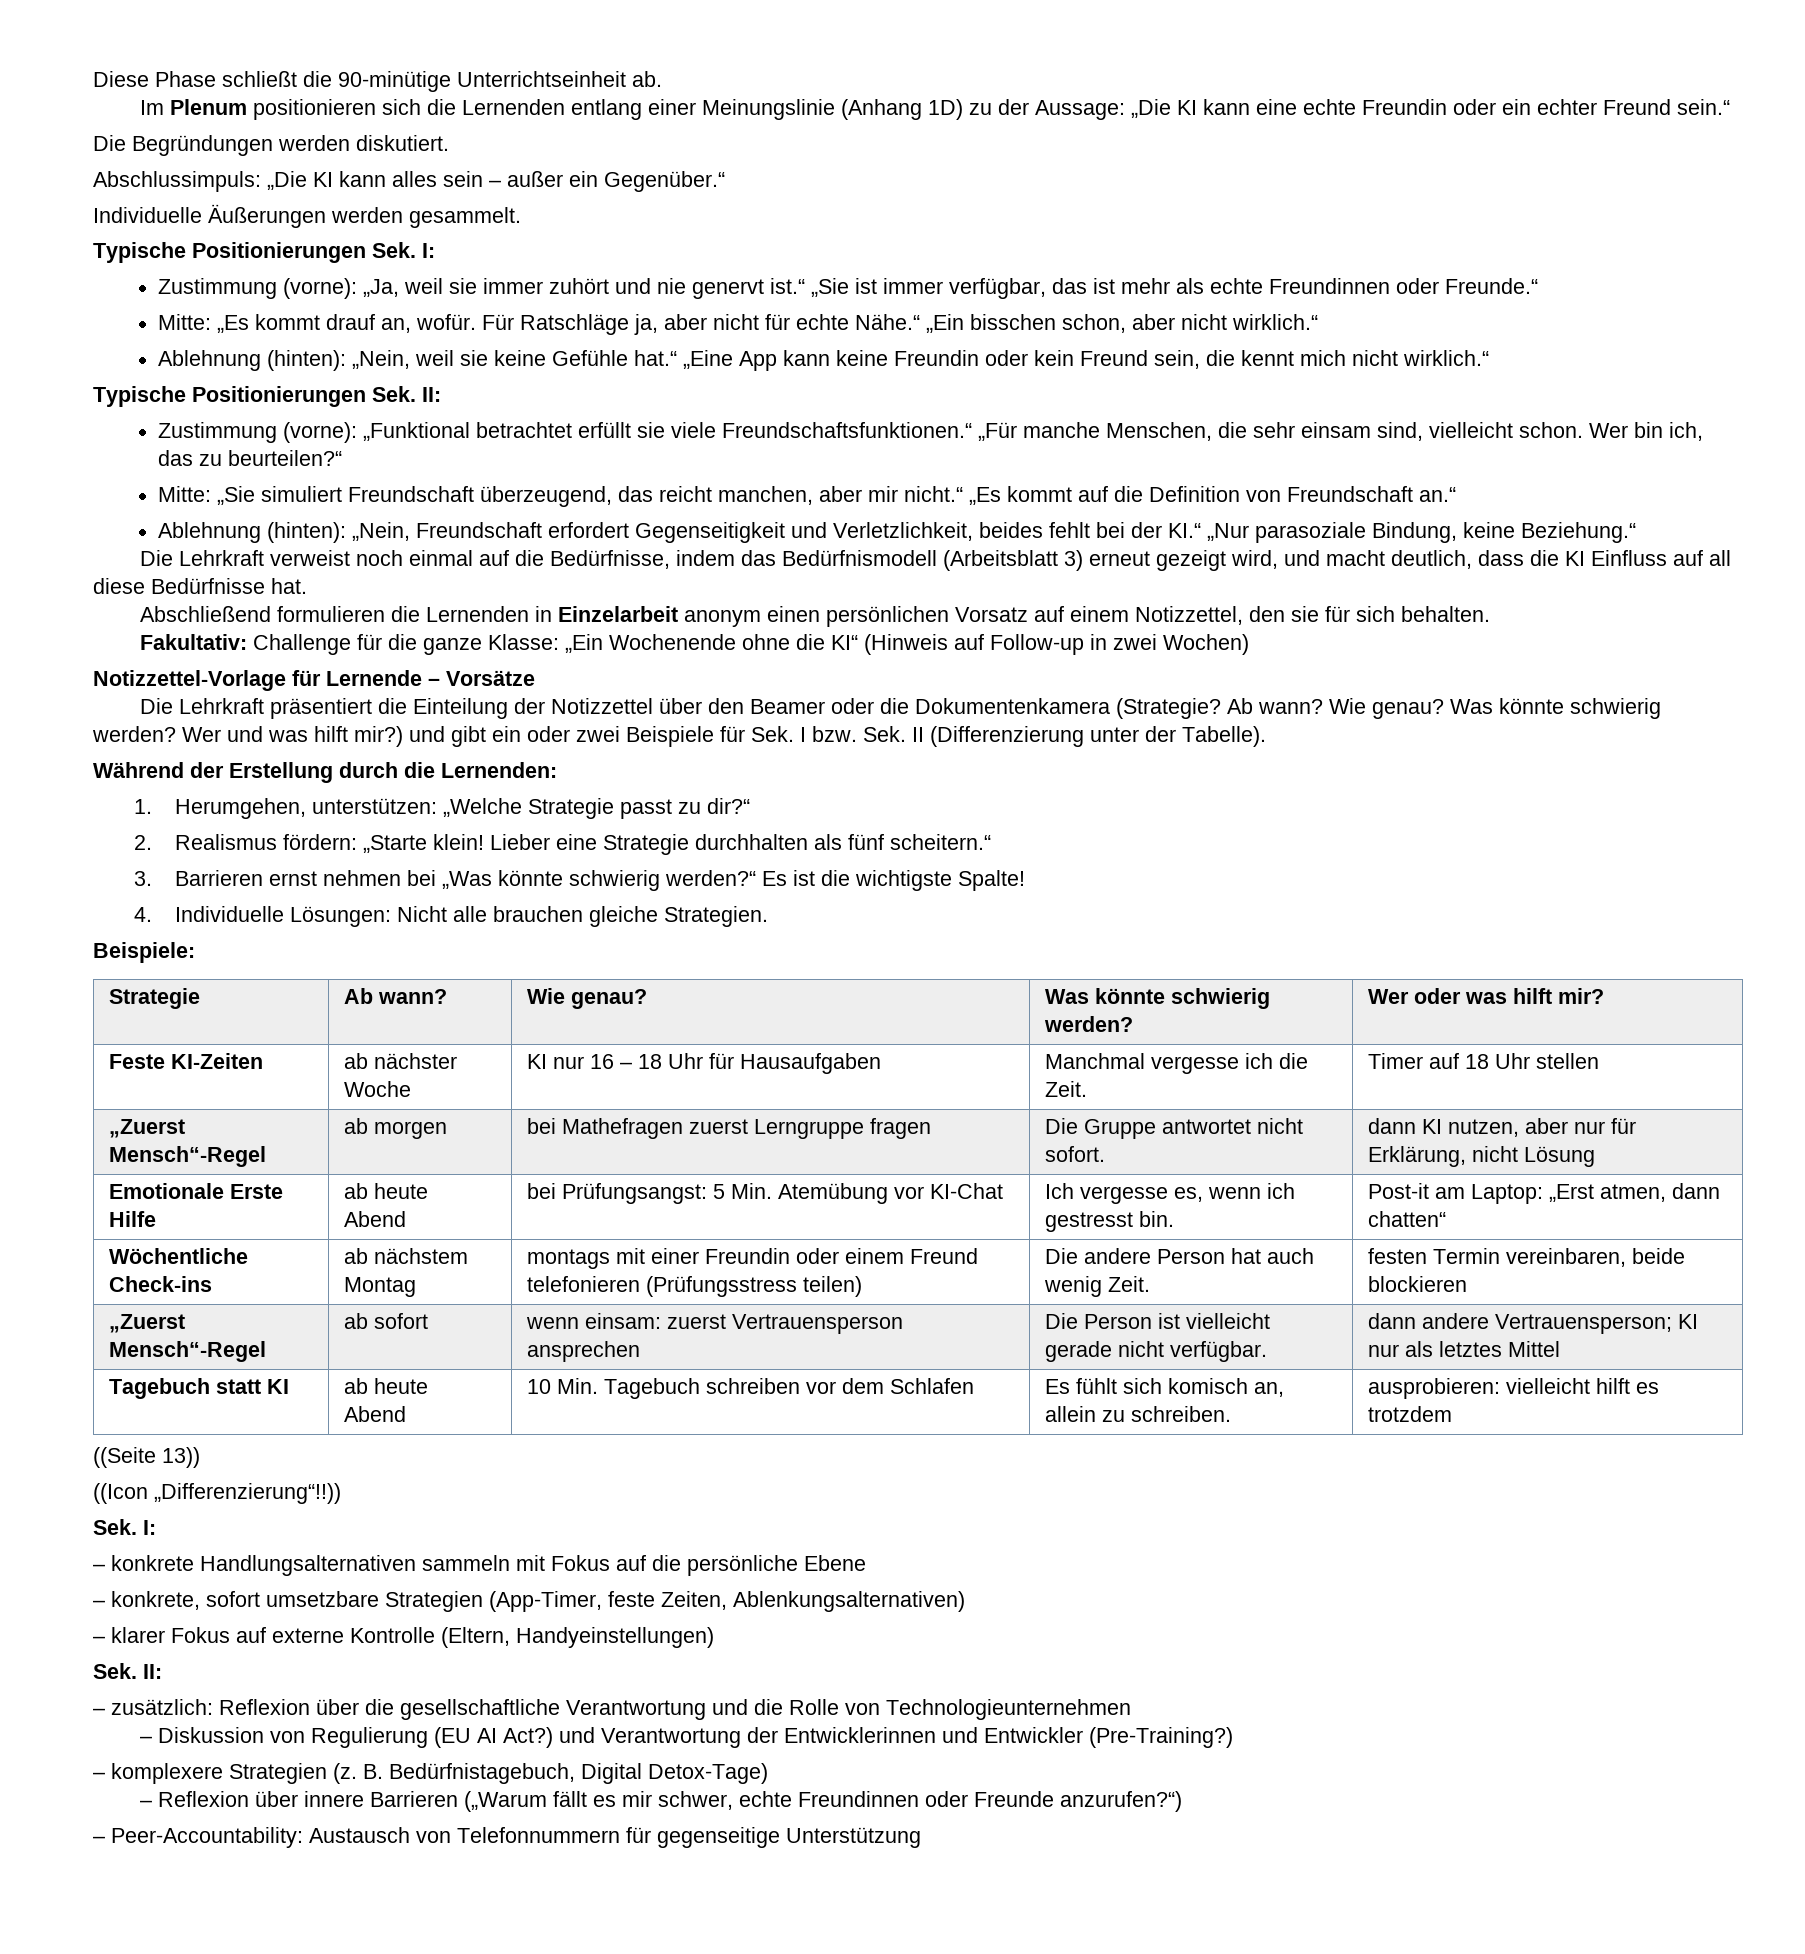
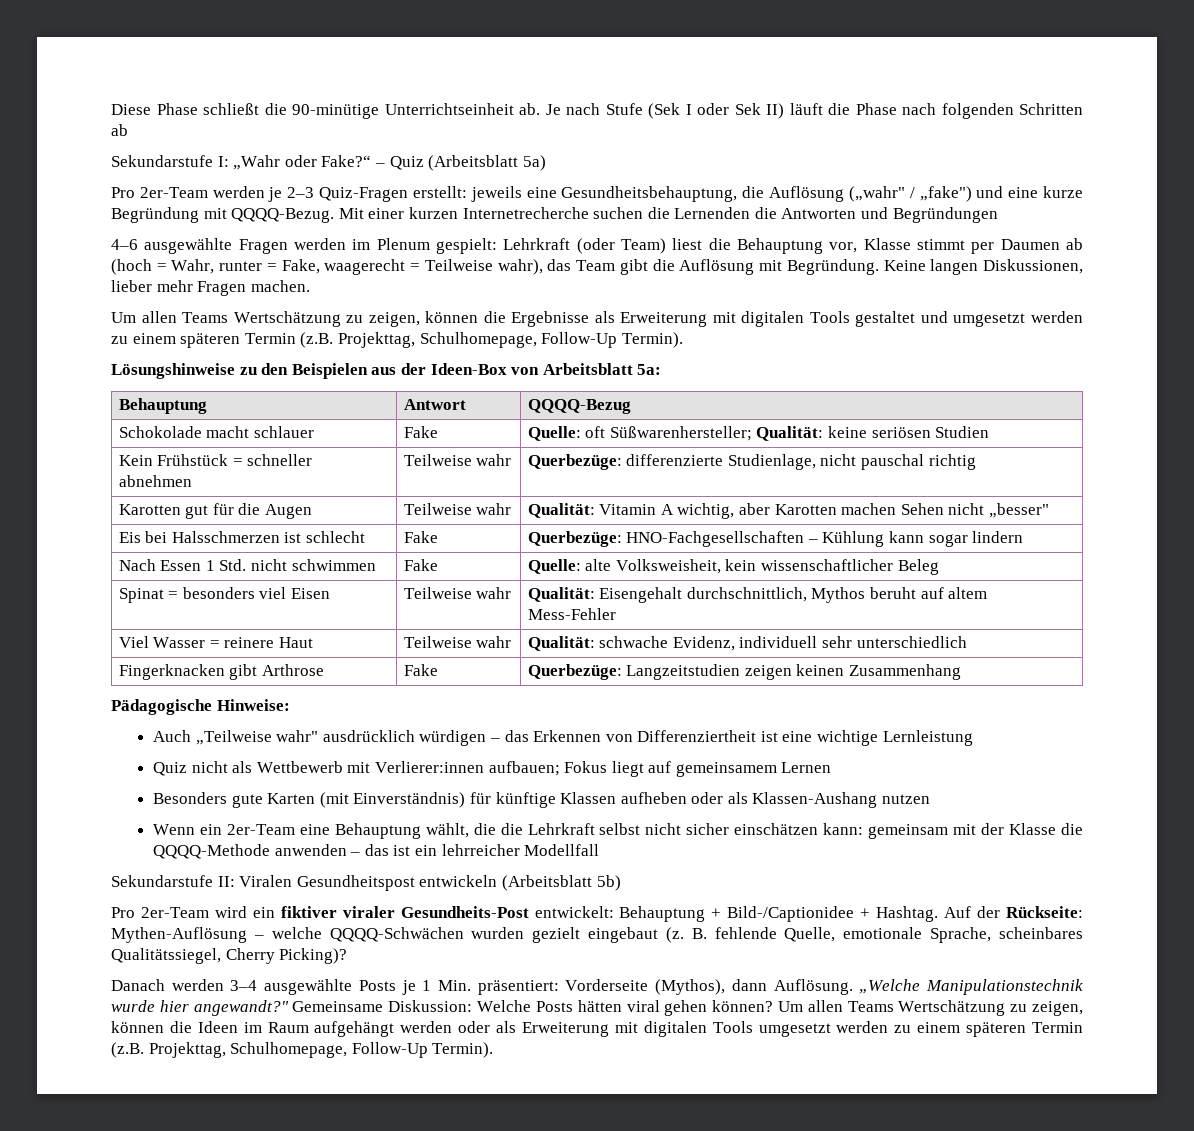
[140,99,1731,120] [93,135,449,156] [93,171,725,192] [93,204,521,228] [93,242,435,263] [157,278,1538,299] [157,314,1318,335] [157,350,1489,371] [93,386,441,407] [157,422,1703,443] [157,450,342,466] [157,486,1456,507] [157,522,1636,543] [140,550,1732,571] [93,578,307,594] [140,606,1491,627] [140,634,1250,655] [93,670,535,691] [140,698,1662,719] [92,726,1266,747] [93,762,557,783] [134,798,751,819] [134,834,992,855] [134,870,1026,891] [134,906,769,927] [93,942,195,963] [109,988,201,1009] [344,988,448,1004] [527,988,648,1009] [1045,988,1271,1009] [1044,1016,1134,1032] [1368,988,1605,1004] [109,1053,264,1069] [344,1053,458,1069] [344,1081,412,1097] [527,1053,882,1074] [1045,1053,1309,1074] [1045,1081,1088,1097] [1368,1053,1600,1069] [109,1119,186,1138] [109,1146,267,1167] [344,1118,448,1139] [527,1118,932,1139] [1045,1118,1304,1139] [1045,1146,1106,1162] [1368,1118,1637,1137] [1368,1146,1596,1167] [109,1183,284,1199] [109,1211,157,1227] [344,1183,429,1199] [344,1211,407,1227] [527,1183,1004,1204] [1045,1183,1296,1204] [1045,1211,1175,1232] [1368,1183,1721,1204] [1368,1211,1447,1227] [109,1248,249,1264] [109,1276,213,1292] [344,1248,469,1264] [344,1277,417,1297] [527,1248,979,1269] [527,1276,863,1297] [1045,1248,1315,1264] [1044,1276,1151,1297] [1368,1248,1686,1267] [1368,1276,1468,1292] [109,1314,186,1333] [109,1341,267,1362] [344,1313,429,1329] [526,1313,904,1334] [527,1341,641,1362] [1045,1313,1271,1329] [1045,1341,1268,1362] [1368,1313,1699,1334] [1368,1341,1561,1357] [109,1378,290,1399] [344,1378,429,1394] [344,1406,407,1422] [527,1378,975,1399] [1045,1378,1285,1397] [1045,1406,1232,1422] [1368,1378,1660,1399] [1368,1406,1453,1422] [93,1447,200,1468] [93,1483,341,1504] [93,1519,156,1535] [93,1555,866,1576] [93,1591,965,1612] [93,1627,714,1648] [93,1663,162,1679] [93,1699,1131,1720] [140,1727,1234,1748] [93,1763,768,1784] [140,1791,1183,1812] [93,1827,921,1848] // Im Plenum positionieren sich die Lernenden entlang einer Meinungslinie (Anhang 1D) zu der Aussage: „Die KI kann eine echte Freundin oder ein echter Freund sein.“ // Die Begründungen werden diskutiert. // Abschlussimpuls: „Die KI kann alles sein – außer ein Gegenüber.“ // Individuelle Äußerungen werden gesammelt. // Typische Positionierungen Sek. I: // Zustimmung (vorne): „Ja, weil sie immer zuhört und nie genervt ist.“ „Sie ist immer verfügbar, das ist mehr als echte Freundinnen oder Freunde.“ // Mitte: „Es kommt drauf an, wofür. Für Ratschläge ja, aber nicht für echte Nähe.“ „Ein bisschen schon, aber nicht wirklich.“ // Ablehnung (hinten): „Nein, weil sie keine Gefühle hat.“ „Eine App kann keine Freundin oder kein Freund sein, die kennt mich nicht wirklich.“ // Typische Positionierungen Sek. II: // Zustimmung (vorne): „Funktional betrachtet erfüllt sie viele Freundschaftsfunktionen.“ „Für manche Menschen, die sehr einsam sind, vielleicht schon. Wer bin ich, das zu beurteilen?“ // Mitte: „Sie simuliert Freundschaft überzeugend, das reicht manchen, aber mir nicht.“ „Es kommt auf die Definition von Freundschaft an.“ // Ablehnung (hinten): „Nein, Freundschaft erfordert Gegenseitigkeit und Verletzlichkeit, beides fehlt bei der KI.“ „Nur parasoziale Bindung, keine Beziehung.“ // Die Lehrkraft verweist noch einmal auf die Bedürfnisse, indem das Bedürfnismodell (Arbeitsblatt 3) erneut gezeigt wird, und macht deutlich, dass die KI Einfluss auf all diese Bedürfnisse hat. // Abschließend formulieren die Lernenden in Einzelarbeit anonym einen persönlichen Vorsatz auf einem Notizzettel, den sie für sich behalten. // Fakultativ: Challenge für die ganze Klasse: „Ein Wochenende ohne die KI“ (Hinweis auf Follow-up in zwei Wochen) // Notizzettel-Vorlage für Lernende – Vorsätze // Die Lehrkraft präsentiert die Einteilung der Notizzettel über den Beamer oder die Dokumentenkamera (Strategie? Ab wann? Wie genau? Was könnte schwierig werden? Wer und was hilft mir?) und gibt ein oder zwei Beispiele für Sek. I bzw. Sek. II (Differenzierung unter der Tabelle). // Während der Erstellung durch die Lernenden: // 1. Herumgehen, unterstützen: „Welche Strategie passt zu dir?“ // 2. Realismus fördern: „Starte klein! Lieber eine Strategie durchhalten als fünf scheitern.“ // 3. Barrieren ernst nehmen bei „Was könnte schwierig werden?“ Es ist die wichtigste Spalte! // 4. Individuelle Lösungen: Nicht alle brauchen gleiche Strategien. // Beispiele: // Strategie | Ab wann? | Wie genau? | Was könnte schwierig werden? | Wer oder was hilft mir? // Feste KI-Zeiten | ab nächster Woche | KI nur 16 – 18 Uhr für Hausaufgaben | Manchmal vergesse ich die Zeit. | Timer auf 18 Uhr stellen // „Zuerst Mensch“-Regel | ab morgen | bei Mathefragen zuerst Lerngruppe fragen | Die Gruppe antwortet nicht sofort. | dann KI nutzen, aber nur für Erklärung, nicht Lösung // Emotionale Erste Hilfe | ab heute Abend | bei Prüfungsangst: 5 Min. Atemübung vor KI-Chat | Ich vergesse es, wenn ich gestresst bin. | Post-it am Laptop: „Erst atmen, dann chatten“ // Wöchentliche Check-ins | ab nächstem Montag | montags mit einer Freundin oder einem Freund telefonieren (Prüfungsstress teilen) | Die andere Person hat auch wenig Zeit. | festen Termin vereinbaren, beide blockieren // „Zuerst Mensch“-Regel | ab sofort | wenn einsam: zuerst Vertrauensperson ansprechen | Die Person ist vielleicht gerade nicht verfügbar. | dann andere Vertrauensperson; KI nur als letztes Mittel // Tagebuch statt KI | ab heute Abend | 10 Min. Tagebuch schreiben vor dem Schlafen | Es fühlt sich komisch an, allein zu schreiben. | ausprobieren: vielleicht hilft es trotzdem // ((Seite 13)) // ((Icon „Differenzierung“!!)) // Sek. I: // – konkrete Handlungsalternativen sammeln mit Fokus auf die persönliche Ebene // – konkrete, sofort umsetzbare Strategien (App-Timer, feste Zeiten, Ablenkungsalternativen) // – klarer Fokus auf externe Kontrolle (Eltern, Handyeinstellungen) // Sek. II: // – zusätzlich: Reflexion über die gesellschaftliche Verantwortung und die Rolle von Technologieunternehmen // – Diskussion von Regulierung (EU AI Act?) und Verantwortung der Entwicklerinnen und Entwickler (Pre-Training?) // – komplexere Strategien (z. B. Bedürfnistagebuch, Digital Detox-Tage) // – Reflexion über innere Barrieren („Warum fällt es mir schwer, echte Freundinnen oder Freunde anzurufen?“) // – Peer-Accountability: Austausch von Telefonnummern für gegenseitige Unterstützung -> [545,103,1083,119] [111,124,128,136] [111,155,546,171] [111,186,1084,202] [111,207,998,223] [111,238,1084,254] [111,259,1083,275] [111,280,310,296] [111,311,1083,327] [111,332,683,348] [111,363,662,379] [118,398,207,414] [403,399,466,410] [527,399,631,414] [118,426,314,438] [403,426,438,438] [527,426,990,441] [118,454,313,466] [118,475,192,487] [403,454,512,466] [527,454,976,470] [118,503,312,519] [403,503,512,515] [527,503,1049,519] [118,531,365,543] [403,531,438,543] [527,531,1024,547] [118,559,376,571] [403,559,438,571] [527,559,939,575] [118,587,330,603] [403,587,512,599] [527,587,988,603] [527,608,616,620] [118,636,313,648] [403,636,512,648] [527,636,967,651] [118,664,324,680] [403,664,438,676] [527,664,961,680] [111,699,290,715] [152,730,973,746] [152,761,832,777] [152,792,931,808] [152,823,1084,839] [152,844,600,859] [111,875,621,891] [111,906,1083,922] [111,927,1083,943] [111,948,348,964] [111,979,1083,995] [111,1000,1083,1016] [111,1021,1084,1037] [111,1042,494,1058] Je nach Stufe (Sek I oder Sek II) läuft die Phase nach folgenden Schritten ab // Sekundarstufe I: „Wahr oder Fake?“ – Quiz (Arbeitsblatt 5a) // Pro 2er-Team werden je 2–3 Quiz-Fragen erstellt: jeweils eine Gesundheitsbehauptung, die Auflösung („wahr" / „fake") und eine kurze Begründung mit QQQQ-Bezug. Mit einer kurzen Internetrecherche suchen die Lernenden die Antworten und Begründungen // 4–6 ausgewählte Fragen werden im Plenum gespielt: Lehrkraft (oder Team) liest die Behauptung vor, Klasse stimmt per Daumen ab (hoch = Wahr, runter = Fake, waagerecht = Teilweise wahr), das Team gibt die Auflösung mit Begründung. Keine langen Diskussionen, lieber mehr Fragen machen. // Um allen Teams Wertschätzung zu zeigen, können die Ergebnisse als Erweiterung mit digitalen Tools gestaltet und umgesetzt werden zu einem späteren Termin (z.B. Projekttag, Schulhomepage, Follow-Up Termin). // Lösungshinweise zu den Beispielen aus der Ideen-Box von Arbeitsblatt 5a: // Behauptung | Antwort | QQQQ-Bezug // Schokolade macht schlauer | Fake | Quelle: oft Süßwarenhersteller; Qualität: keine seriösen Studien // Kein Frühstück = schneller abnehmen | Teilweise wahr | Querbezüge: differenzierte Studienlage, nicht pauschal richtig // Karotten gut für die Augen | Teilweise wahr | Qualität: Vitamin A wichtig, aber Karotten machen Sehen nicht „besser" // Eis bei Halsschmerzen ist schlecht | Fake | Querbezüge: HNO-Fachgesellschaften – Kühlung kann sogar lindern // Nach Essen 1 Std. nicht schwimmen | Fake | Quelle: alte Volksweisheit, kein wissenschaftlicher Beleg // Spinat = besonders viel Eisen | Teilweise wahr | Qualität: Eisengehalt durchschnittlich, Mythos beruht auf altem Mess-Fehler // Viel Wasser = reinere Haut | Teilweise wahr | Qualität: schwache Evidenz, individuell sehr unterschiedlich // Fingerknacken gibt Arthrose | Fake | Querbezüge: Langzeitstudien zeigen keinen Zusammenhang // Pädagogische Hinweise: // Auch „Teilweise wahr" ausdrücklich würdigen – das Erkennen von Differenziertheit ist eine wichtige Lernleistung // Quiz nicht als Wettbewerb mit Verlierer:innen aufbauen; Fokus liegt auf gemeinsamem Lernen // Besonders gute Karten (mit Einverständnis) für künftige Klassen aufheben oder als Klassen-Aushang nutzen // Wenn ein 2er-Team eine Behauptung wählt, die die Lehrkraft selbst nicht sicher einschätzen kann: gemeinsam mit der Klasse die QQQQ-Methode anwenden – das ist ein lehrreicher Modellfall // Sekundarstufe II: Viralen Gesundheitspost entwickeln (Arbeitsblatt 5b) // Pro 2er-Team wird ein fiktiver viraler Gesundheits-Post entwickelt: Behauptung + Bild-/Captionidee + Hashtag. Auf der Rückseite: Mythen-Auflösung – welche QQQQ-Schwächen wurden gezielt eingebaut (z. B. fehlende Quelle, emotionale Sprache, scheinbares Qualitätssiegel, Cherry Picking)? // Danach werden 3–4 ausgewählte Posts je 1 Min. präsentiert: Vorderseite (Mythos), dann Auflösung. „Welche Manipulationstechnik wurde hier angewandt?" Gemeinsame Diskussion: Welche Posts hätten viral gehen können? Um allen Teams Wertschätzung zu zeigen, können die Ideen im Raum aufgehängt werden oder als Erweiterung mit digitalen Tools umgesetzt werden zu einem späteren Termin (z.B. Projekttag, Schulhomepage, Follow-Up Termin).

